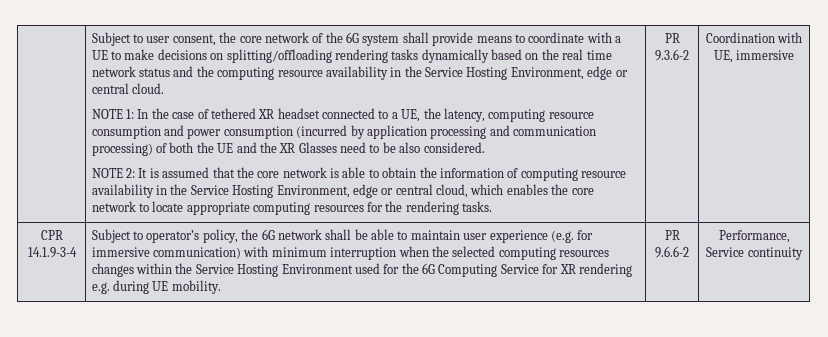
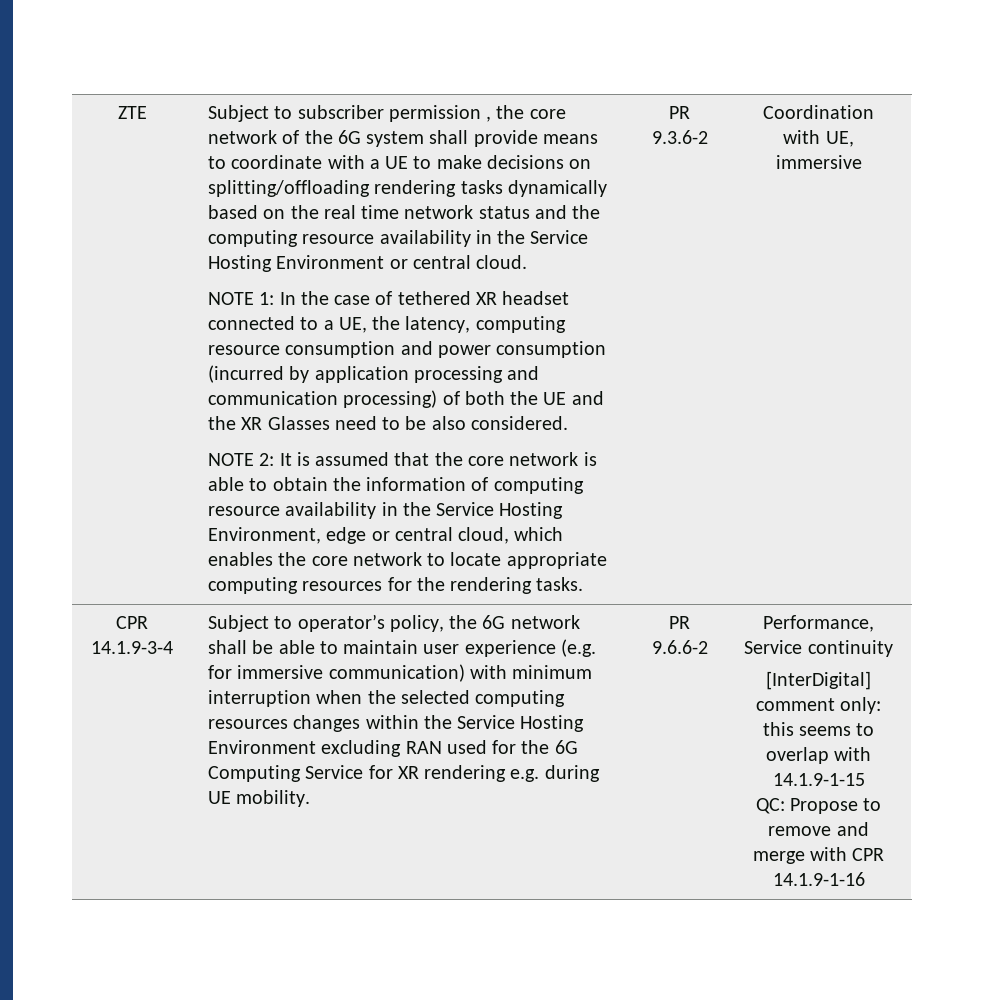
[91,32,216,46] | Subject to user consent, -> [117,106,147,119] [208,105,492,122] ZTE | Subject to subscriber permission ,
[510,66,613,80] Environment, edge -> [276,255,385,269] Environment
(353, 269) none -> [321,740,442,757] excluding RAN
(803, 253) none -> [766,671,871,690] [755,697,882,714] [762,722,875,736] [765,747,872,764] [772,773,865,786] [755,798,882,814] [768,822,869,836] [752,847,885,864] [772,872,865,886] // [InterDigital] comment only: this seems to overlap with 14.1.9-1-15 // QC: Propose to remove and merge with CPR 14.1.9-1-16

